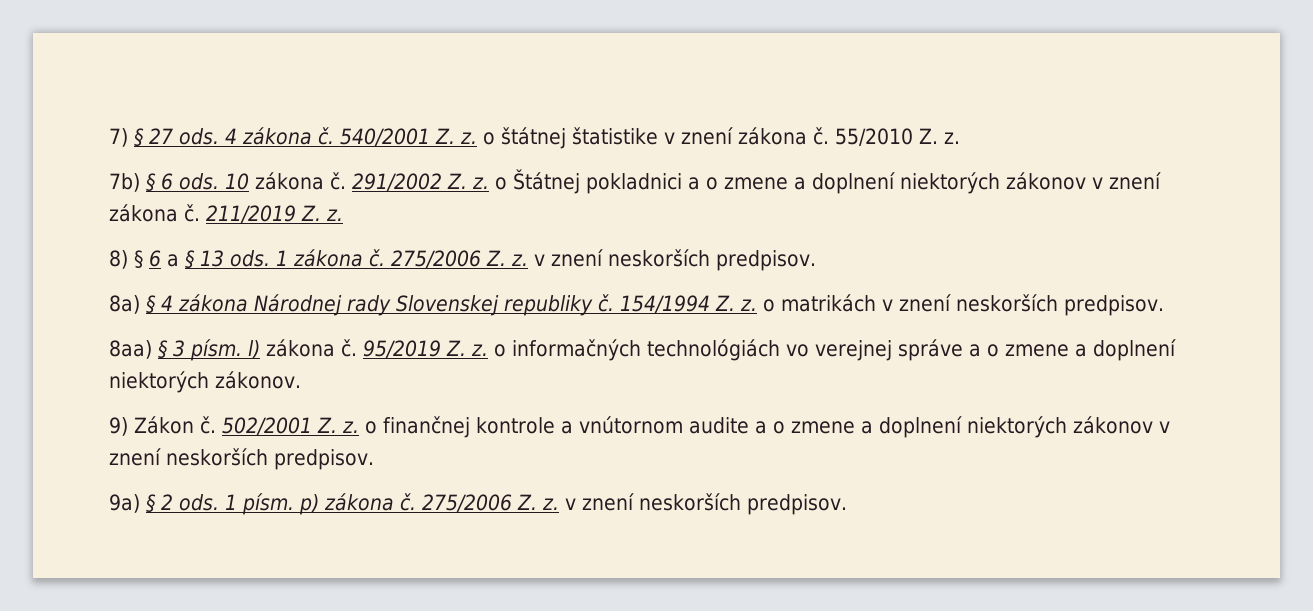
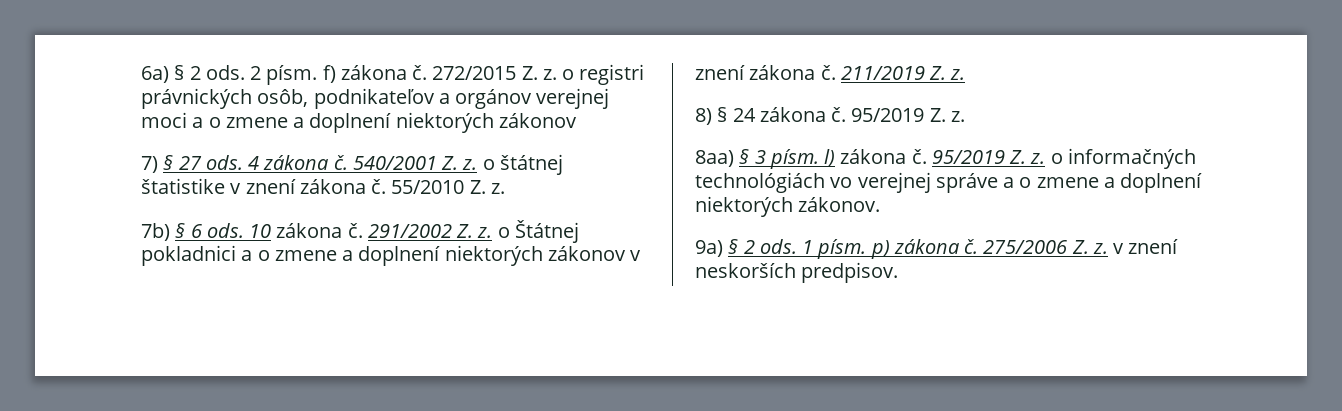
(109, 137) none -> [141,64,645,85] [141,88,610,109] [141,112,577,133] 6a) § 2 ods. 2 písm. f) zákona č. 272/2015 Z. z. o registri právnických osôb, podnikateľov a orgánov verejnej moci a o zmene a doplnení niektorých zákonov //
[149,249,816,271] [109,294,1164,316] 6 a § 13 ods. 1 zákona č. 275/2006 Z. z. v znení neskorších predpisov. // 8a) § 4 zákona Národnej rady Slovenskej republiky č. 154/1994 Z. z. o matrikách v znení neskorších predpisov. -> [732,107,965,122] 24 zákona č. 95/2019 Z. z.
[109,416,1170,438] [109,448,374,470] // 9) Zákon č. 502/2001 Z. z. o finančnej kontrole a vnútornom audite a o zmene a doplnení niektorých zákonov v znení neskorších predpisov. -> (881, 204) none

